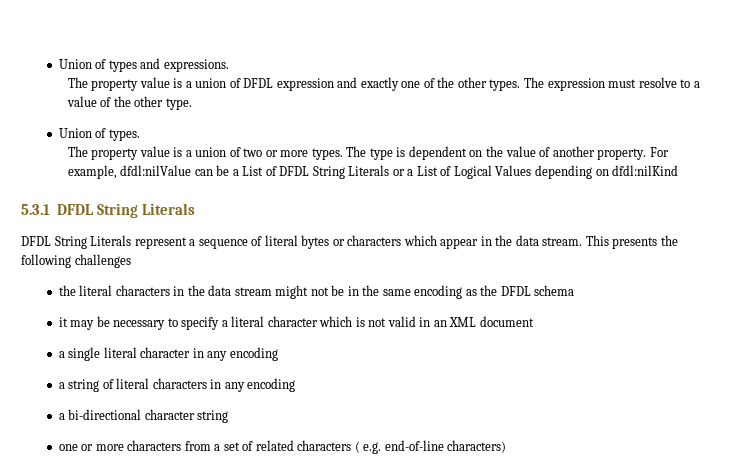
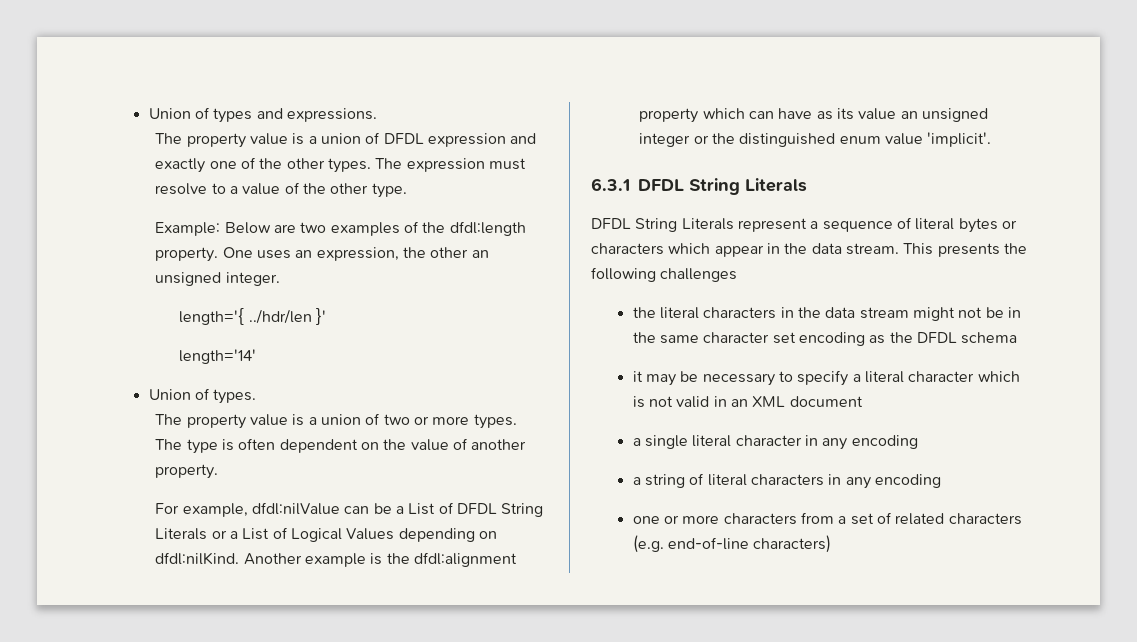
(192, 104) none -> [155,221,526,236] [155,247,489,262] [155,272,280,286] [179,308,327,325] [179,349,257,364] // Example: Below are two examples of the dfdl:length property. One uses an expression, the other an unsigned integer. // length='{ ../hdr/len }' // length='14'
(406, 152) none -> [238,438,276,450] often
(647, 154) none -> (219, 471) //
[612,165,679,176] [21,204,50,215] dfdl:nilKind // 5.3.1 -> [155,552,517,567] [639,108,988,123] [639,132,992,147] [591,178,630,191] dfdl:nilKind. Another example is the dfdl:alignment property which can have as its value an unsigned integer or the distinguished enum value 'implicit'. // 6.3.1
(411, 292) none -> [703,332,796,344] character set
[58,409,229,423] // a bi-directional character string -> (941, 481) none
[354,441,382,454] ( e.g. -> [632,535,664,553] (e.g.

